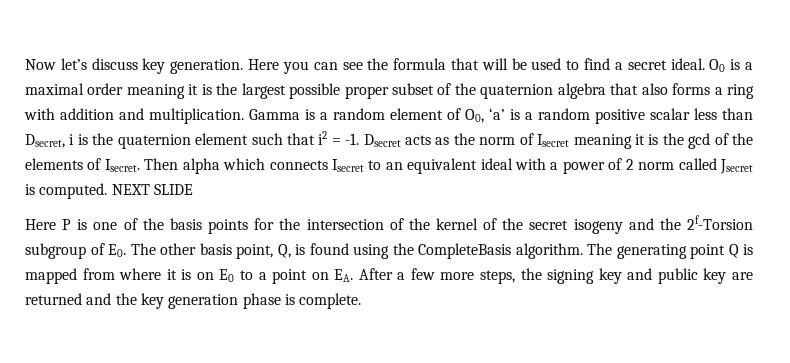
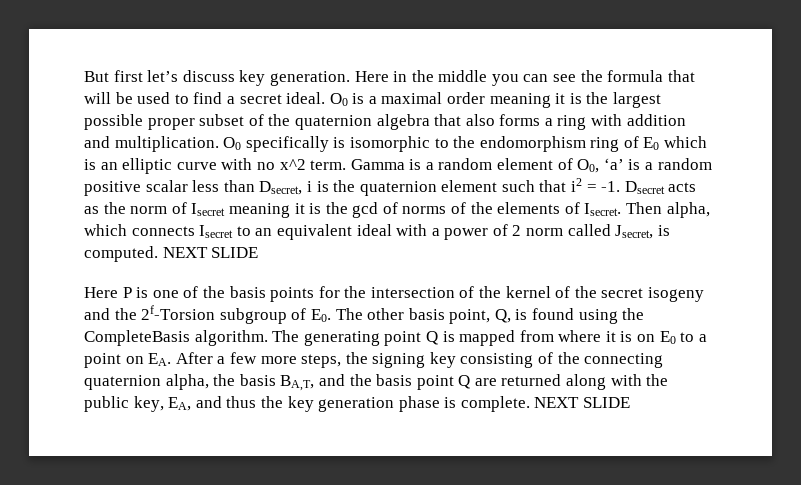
[25,59,56,70] Now -> [84,70,143,82] But first
(280, 64) none -> [393,70,488,82] in the middle
(244, 116) none -> [223,136,708,152] [84,158,347,174] O0 specifically is isomorphic to the endomorphism ring of E0 which is an elliptic curve with no x^2 term.
(729, 139) none -> [402,202,467,214] norms of
[182,158,220,174] alpha -> [666,202,710,218] alpha,
[720,159,754,174] Jsecret -> [615,225,654,239] Jsecret,
[627,268,754,284] [25,293,112,305] and public key are returned and -> [460,352,664,368] [84,374,669,391] [84,396,257,412] consisting of the connecting quaternion alpha, the basis BA,T, and the basis point Q are returned along with the public key, EA, and thus
(362, 301) none -> [534,397,631,408] NEXT SLIDE

